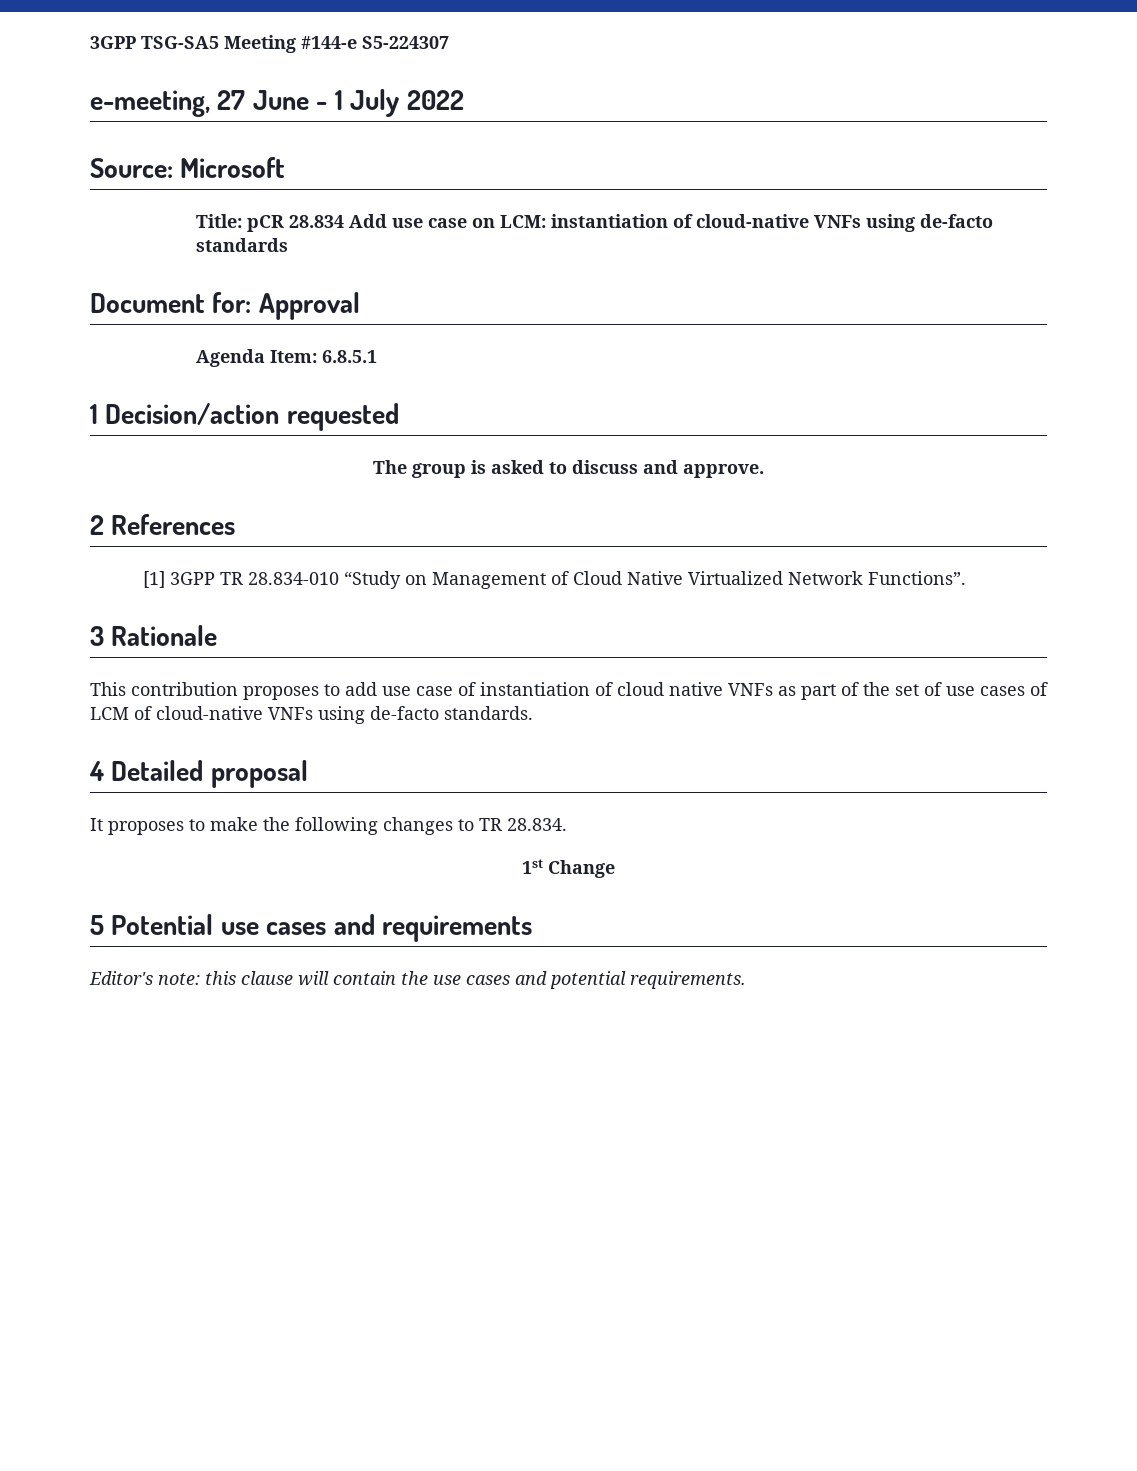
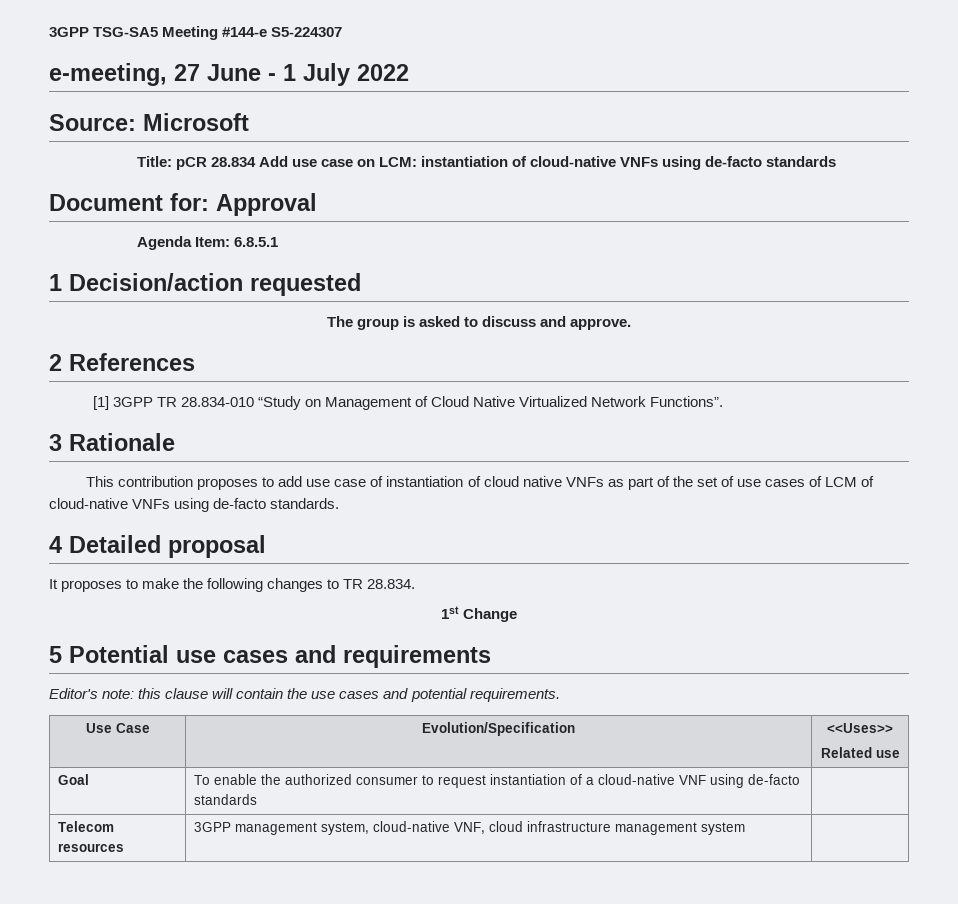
(746, 980) none -> [85,723,150,733] [422,722,575,736] [827,723,893,733] [820,747,900,758] [57,774,89,785] [193,774,800,788] [193,794,257,805] [57,821,114,832] [57,843,124,852] [193,821,745,835] // Use Case | Evolution/Specification | <<Uses>> // Related use // Goal | To enable the authorized consumer to request instantiation of a cloud-native VNF using de-facto standards | // Telecom resources | 3GPP management system, cloud-native VNF, cloud infrastructure management system |

